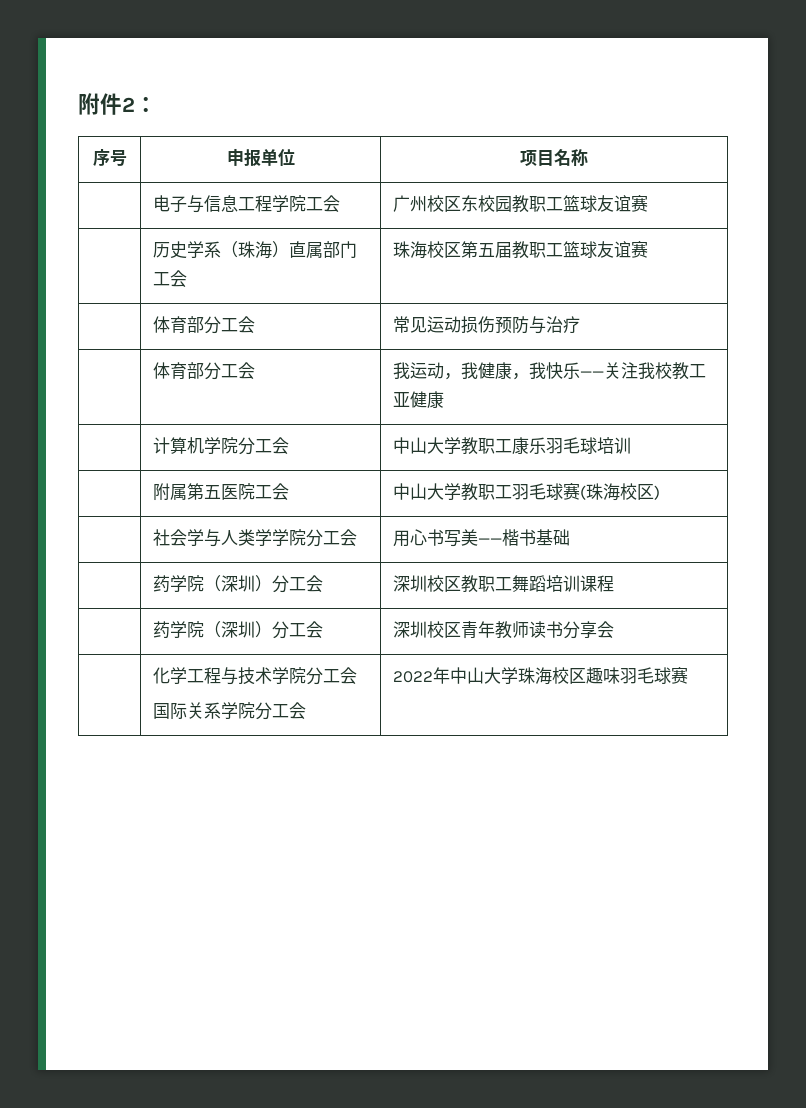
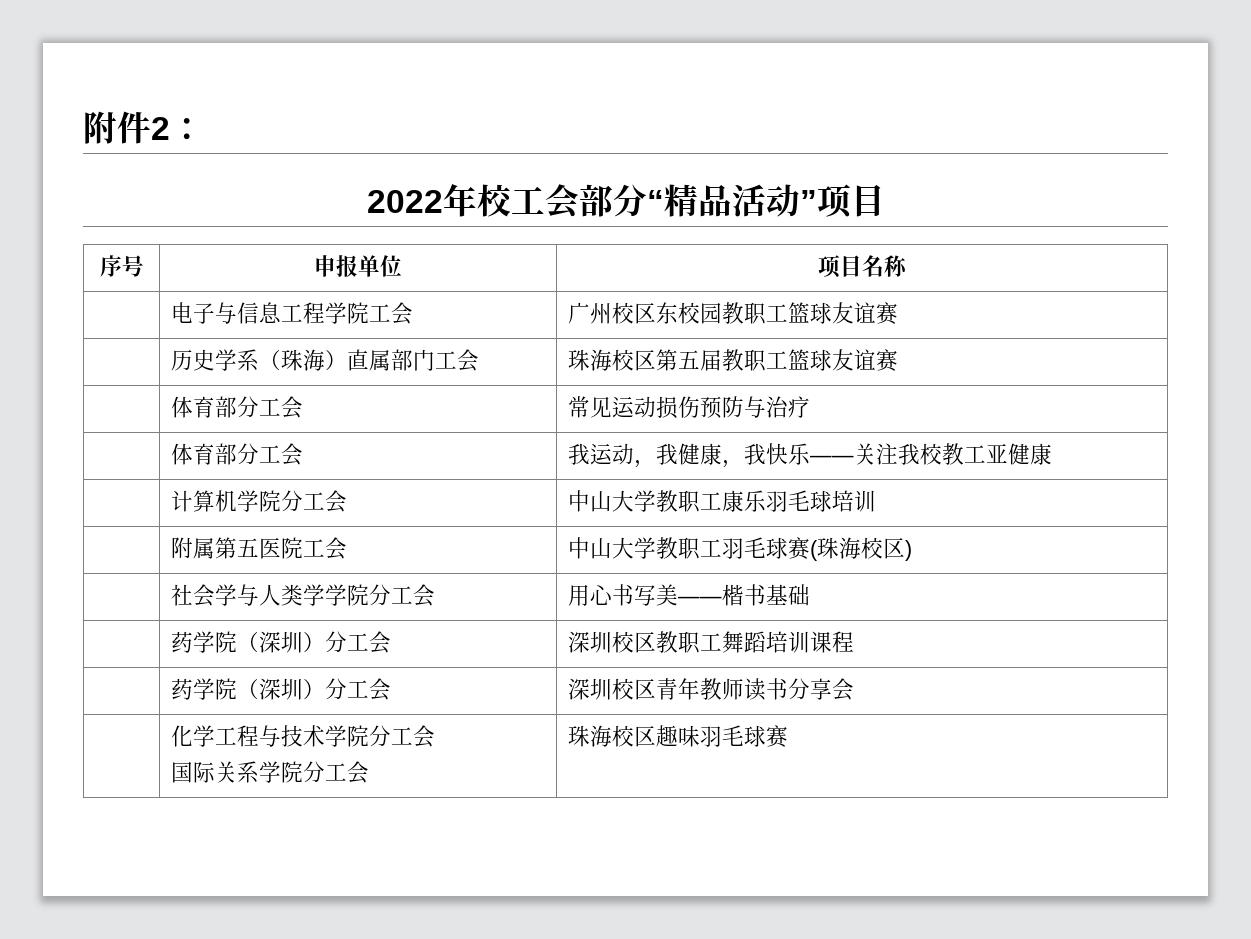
(157, 104) none -> [366,184,885,220] // 2022年校工会部分“精品活动”项目
[392,667,518,684] 2022年中山大学 -> (370, 772) none

